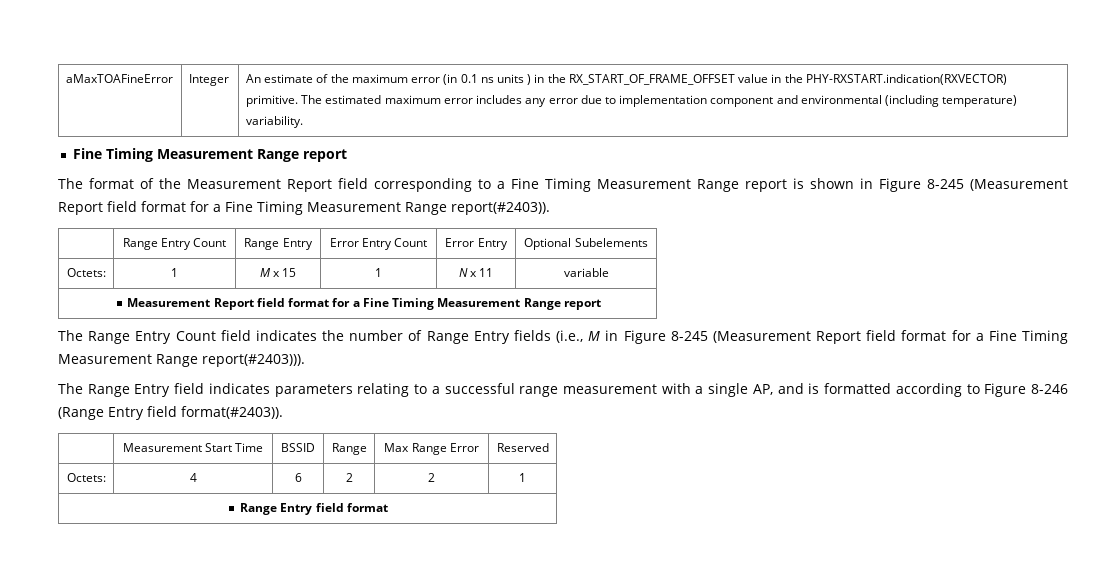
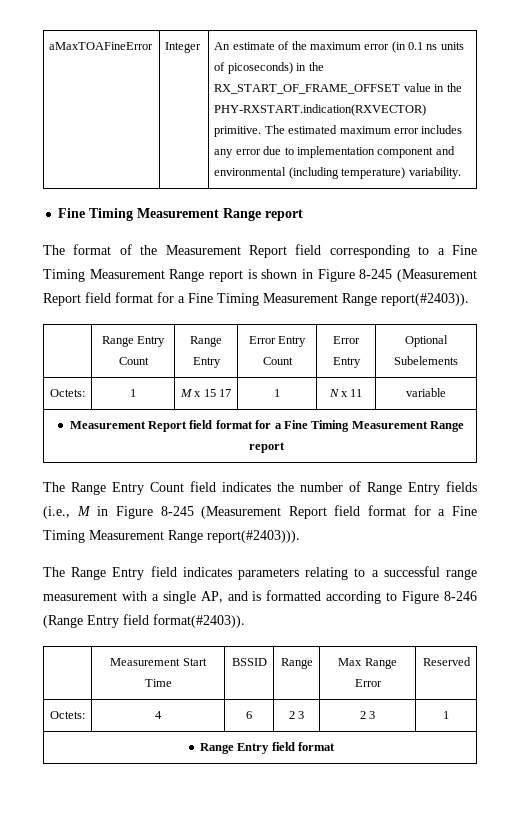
[527,74,532,85] ) -> [214,62,293,74] of picoseconds)
(297, 272) none -> [219,389,232,397] 17
[428,473,435,482] | 2 -> [298,711,305,719] [359,711,376,719] 3 | 2 3

